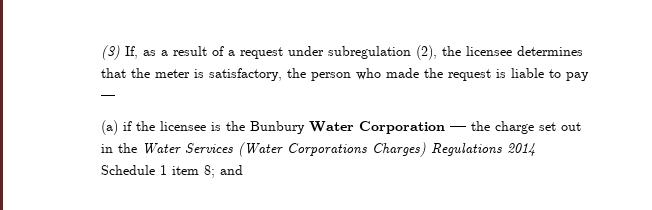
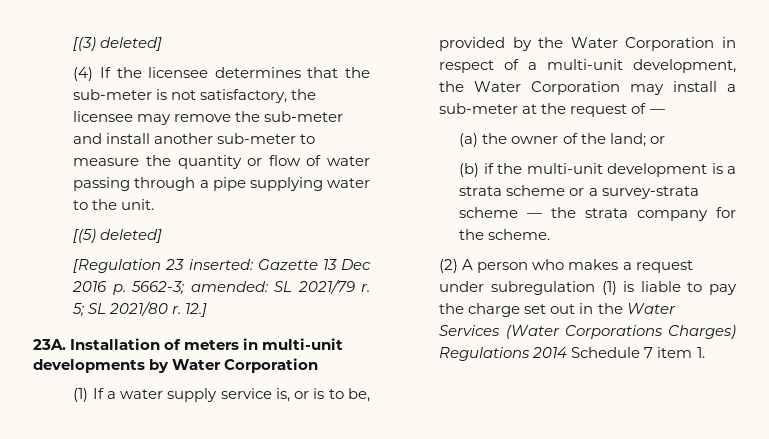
[100,45,437,60] (3) If, as a result of a request under subregulation (2), -> [73,37,163,51] [73,67,111,81] [(3) deleted] // (4) If
[154,68,589,81] [100,95,115,100] [100,120,467,135] meter is satisfactory, the person who made the request is liable to pay — // (a) if the licensee is the Bunbury Water Corporation — -> [73,89,317,103] [73,111,344,125] [73,133,316,144] [73,155,370,169] [73,177,370,191] [73,199,155,210] [73,229,163,243] [73,259,371,273] [72,279,370,295] [72,301,208,317] [33,338,344,350] [33,358,319,373] [73,388,371,402] [439,37,736,51] [439,59,736,73] [439,81,736,95] [439,103,665,117] [459,133,665,147] [459,163,736,177] [459,185,699,199] [459,207,736,221] [459,229,551,240] [439,259,693,273] [439,281,737,295] sub-meter is not satisfactory, the licensee may remove the sub-meter and install another sub-meter to measure the quantity or flow of water passing through a pipe supplying water to the unit. // [(5) deleted] // [Regulation 23 inserted: Gazette 13 Dec 2016 p. 5662-3; amended: SL 2021/79 r. 5; SL 2021/80 r. 12.] // 23A. Installation of meters in multi-unit developments by Water Corporation // (1) If a water supply service is, or is to be, provided by the Water Corporation in respect of a multi-unit development, the Water Corporation may install a sub-meter at the request of — // (a) the owner of the land; or // (b) if the multi-unit development is a strata scheme or a survey-strata scheme — the strata company for the scheme. // (2) A person who makes a request under subregulation (1) is liable to pay
[159,165,243,178] 1 item 8; and -> [644,347,705,358] 7 item 1.

